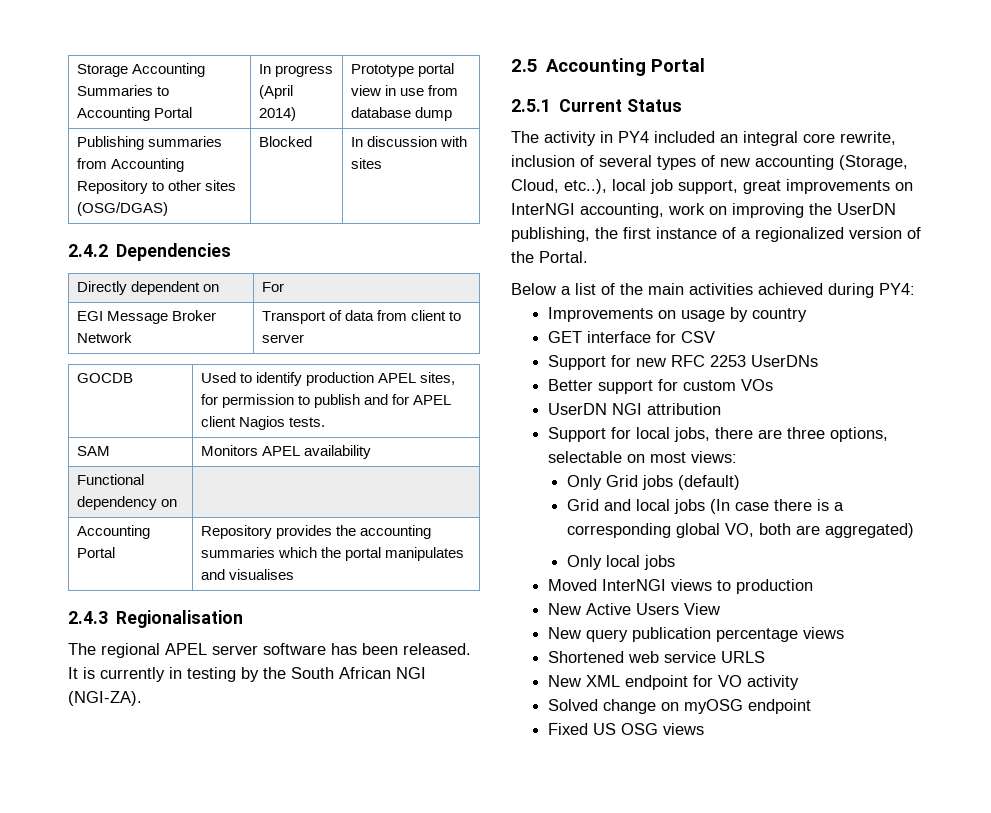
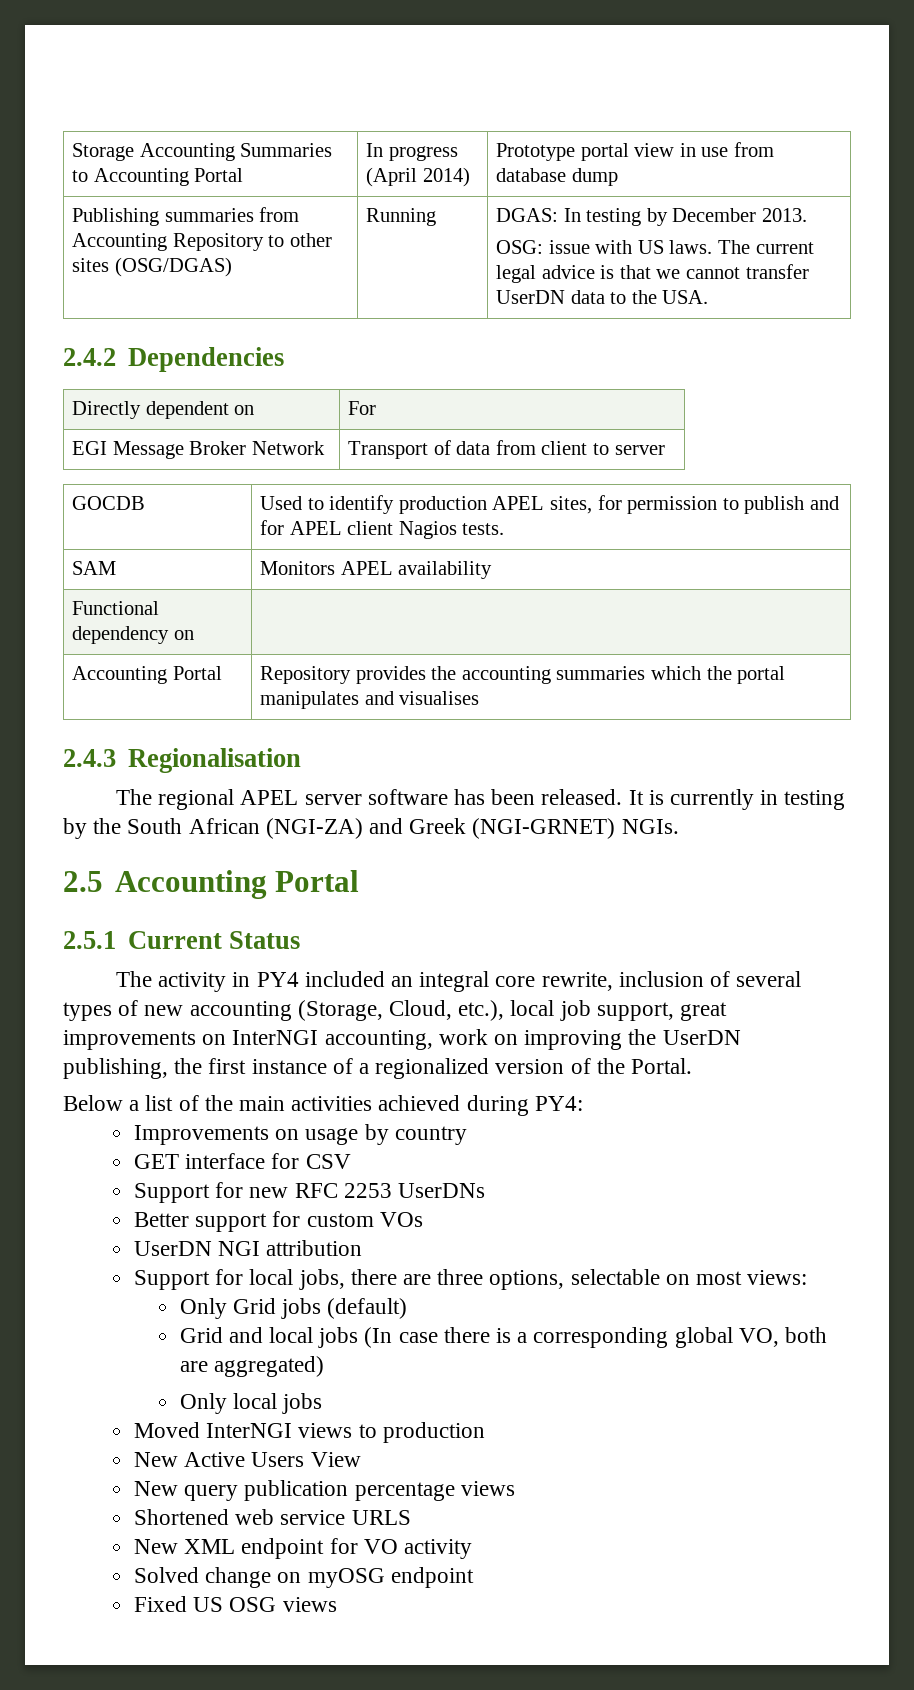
[259,136,313,147] [351,136,468,147] [351,158,383,169] Blocked | In discussion with sites -> [366,208,437,226] [496,208,808,226] [496,240,814,254] [496,264,809,283] [496,290,709,304] Running | DGAS: In testing by December 2013. // OSG: issue with US laws. The current legal advice is that we cannot transfer UserDN data to the USA.
[396,667,426,679] [68,691,142,706] NGI (NGI-ZA). -> [265,818,679,839] (NGI-ZA) and Greek (NGI-GRNET) NGIs.
[564,179,607,194] etc..), -> [458,1000,505,1021] etc.),

